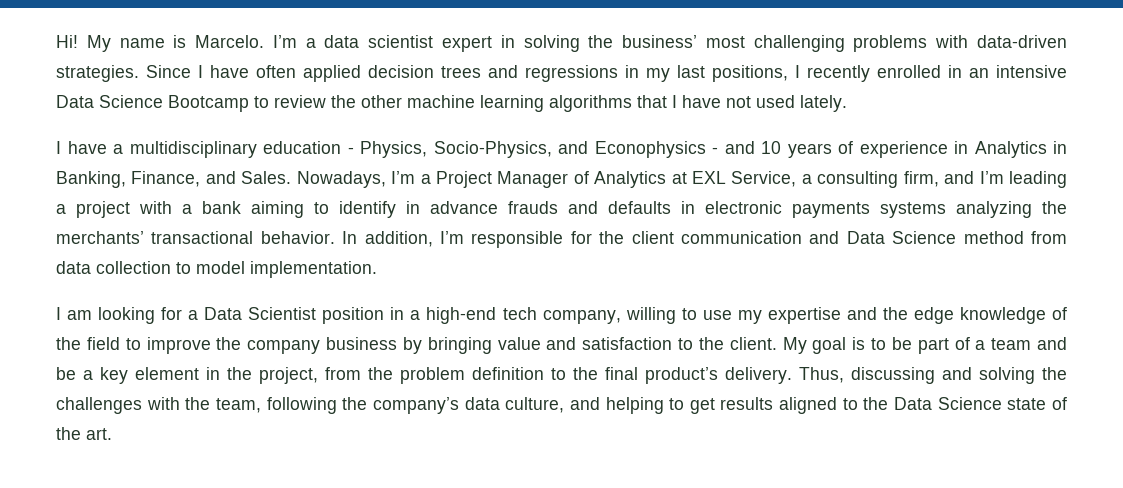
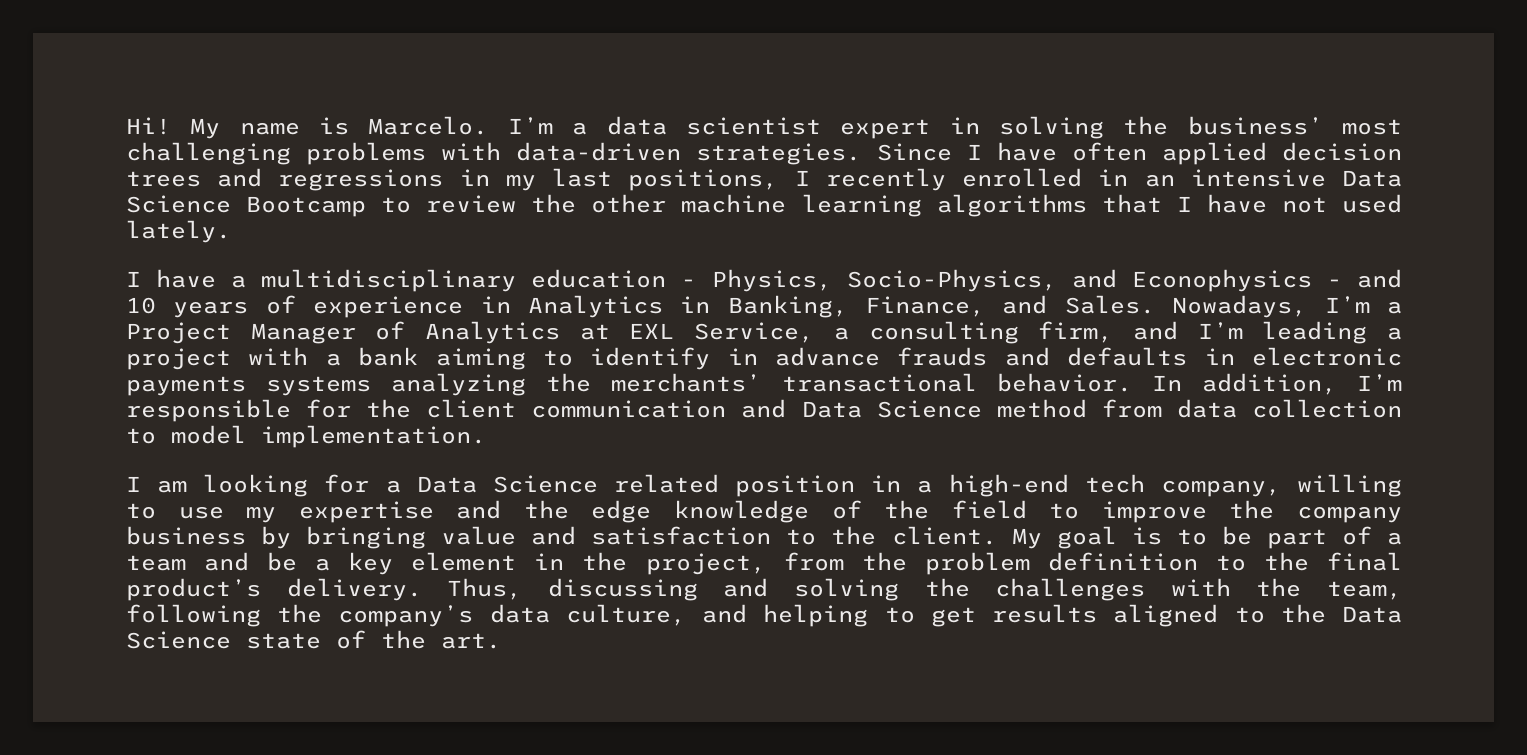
[248,307,317,320] Scientist -> [492,474,719,493] Science related

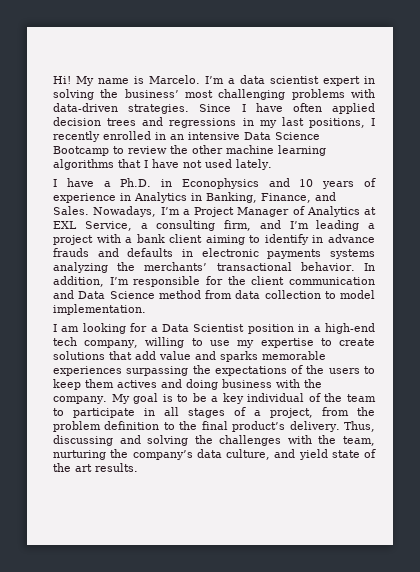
[261,269,1342,292] multidisciplinary education - Physics, Socio-Physics, and Econophysics - -> [120,178,259,189] Ph.D. in Econophysics
(419, 356) none -> [169,234,203,243] client
[492,474,719,493] Science related -> [193,324,245,332] Scientist
[456,500,1402,523] [126,526,997,549] and the edge knowledge of the field to improve the company business by bringing value and satisfaction to the client. -> [320,338,375,346] [53,351,326,362] [53,365,375,376] [53,379,322,390] [53,396,107,404] to create solutions that add value and sparks memorable experiences surpassing the expectations of the users to keep them actives and doing business with the company.
[1266,526,1402,549] [126,552,628,575] part of a team and be a key element in the -> [211,393,376,404] [53,407,261,418] a key individual of the team to participate in all stages of a
[126,604,261,627] following -> [53,450,106,460] nurturing
[763,604,1403,627] [126,631,231,649] helping to get results aligned to the Data Science -> [298,449,328,460] yield
[441,633,501,649] art. -> [75,463,138,472] art results.

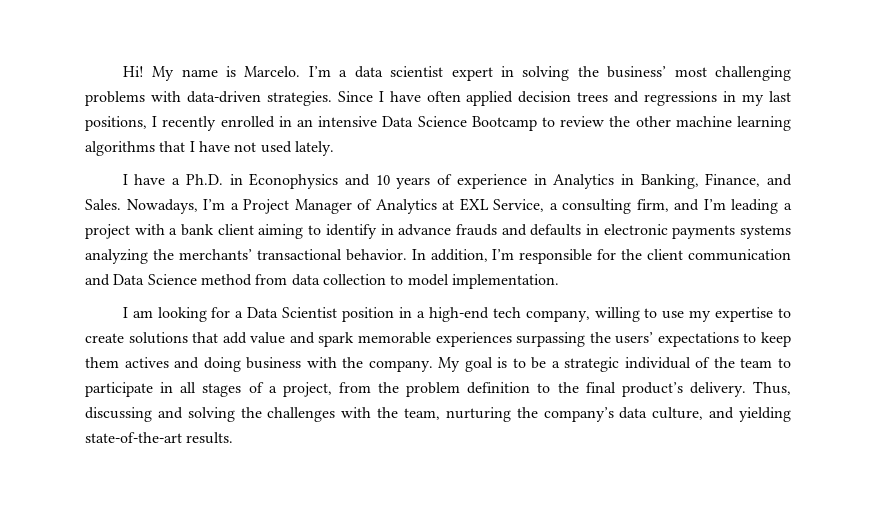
[220,351,258,362] sparks -> [318,332,355,347] spark
[214,365,360,376] expectations of the users -> [615,332,739,347] users’ expectations
[222,393,244,404] key -> [564,357,620,372] strategic
[298,449,376,460] [53,463,92,472] yield state of the art -> [739,407,791,422] [85,432,182,443] yielding state-of-the-art

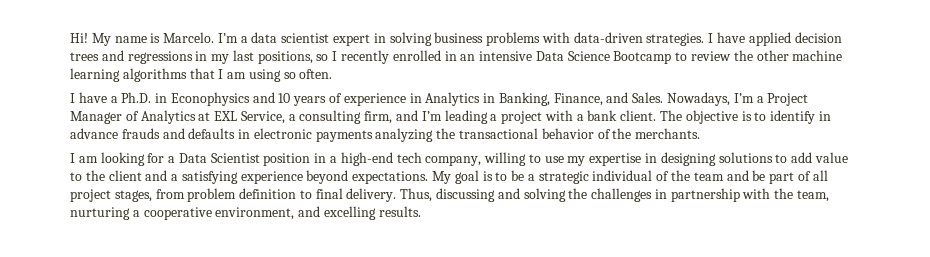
[577,66,791,81] the business’ most challenging -> [434,32,484,43] business
[337,91,461,102] Since I have often -> [708,32,746,43] I have
(147, 123) none -> [316,54,329,61] so
[198,141,334,156] have not used lately. -> [227,69,333,82] am using so often.
[217,224,304,239] client aiming -> [620,110,752,124] client. The objective is
[740,225,791,239] systems -> (373, 136) none
[178,249,791,264] [85,274,559,289] merchants’ transactional behavior. In addition, I’m responsible for the client communication and Data Science method from data collection to model implementation. -> [459,128,701,139] transactional behavior of the merchants.
[778,308,792,318] [85,332,791,347] [85,357,433,372] to create solutions that add value and spark memorable experiences surpassing the users’ expectations to keep them actives and doing business with the company. -> [645,152,848,166] [70,170,429,184] in designing solutions to add value to the client and a satisfying experience beyond expectations.
[777,358,791,368] [85,382,683,397] to participate in all stages of a project, from the problem definition to the final product’s -> [726,170,828,184] [70,188,343,202] and be part of all project stages, from problem definition to final
(336, 414) none -> [654,188,740,202] in partnership
[516,407,791,422] [85,432,182,443] the company’s data culture, and yielding state-of-the-art -> [132,206,376,220] a cooperative environment, and excelling

